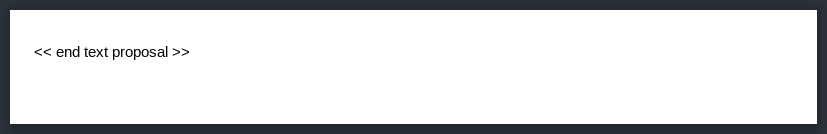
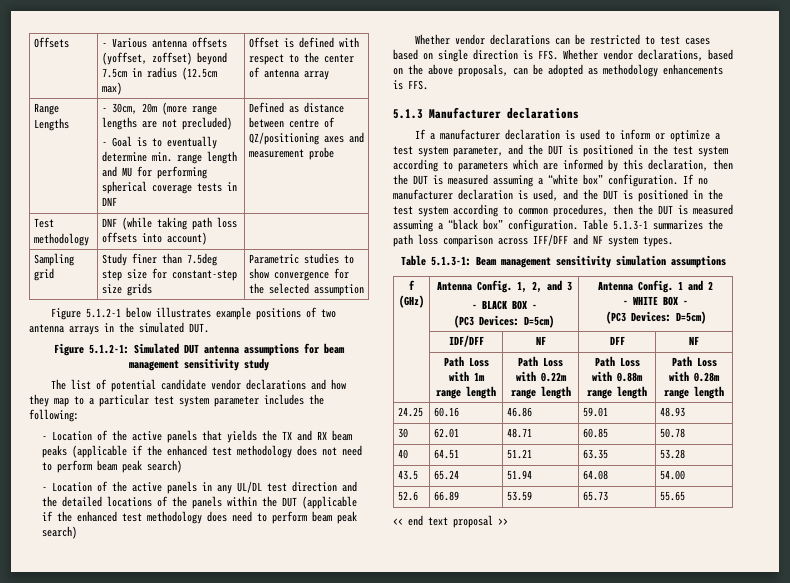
(34, 52) none -> [33,37,69,48] [101,37,227,48] [101,52,227,65] [101,67,217,80] [101,82,122,95] [248,37,359,48] [248,52,354,65] [248,67,329,80] [33,103,59,115] [33,118,69,131] [101,102,217,115] [101,117,232,130] [101,136,217,149] [101,151,237,164] [101,166,207,179] [101,181,237,194] [101,197,117,206] [248,102,344,113] [248,117,335,128] [248,132,364,145] [248,147,334,160] [33,218,54,228] [33,233,89,246] [101,217,237,230] [101,232,207,245] [33,253,74,266] [33,268,54,281] [101,253,217,266] [101,268,237,281] [101,283,152,296] [248,253,354,264] [248,268,349,281] [248,283,364,296] [50,307,336,320] [29,322,209,335] [54,343,345,356] [129,358,269,371] [50,379,346,392] [29,394,324,407] [29,409,79,422] [42,430,353,443] [42,445,363,458] [42,460,183,473] [42,481,358,494] [42,496,358,509] [42,511,358,524] [42,526,78,539] [414,34,710,45] [393,49,733,62] [393,64,723,77] [393,80,428,90] [393,107,579,119] [414,129,720,142] [393,144,728,157] [393,159,733,172] [393,174,708,187] [393,189,723,202] [393,204,733,217] [393,219,723,232] [393,234,673,247] [400,255,726,268] [409,280,415,290] [399,295,424,308] [436,280,572,293] [471,300,537,310] [454,315,554,328] [598,280,713,293] [623,296,688,306] [605,311,706,324] [448,335,484,347] [535,336,546,345] [609,336,625,345] [689,336,699,345] [443,356,489,367] [448,371,485,381] [436,386,496,399] [518,356,563,367] [515,371,567,382] [510,386,571,399] [594,356,640,367] [592,371,643,382] [587,386,647,399] [671,356,717,367] [669,371,720,382] [664,386,724,399] [397,407,423,417] [433,407,459,417] [506,407,532,417] [582,407,608,417] [659,407,685,417] [397,428,408,438] [433,428,459,438] [506,428,532,438] [582,428,608,438] [659,428,685,438] [397,449,408,459] [433,449,459,459] [506,449,532,459] [582,449,608,459] [659,449,685,459] [397,470,418,480] [433,470,459,480] [506,470,532,480] [582,470,608,480] [659,470,685,480] [397,491,418,501] [433,491,459,501] [506,491,532,501] [582,491,608,501] [659,491,685,501] Offsets | - Various antenna offsets (yoffset, zoffset) beyond 7.5cm in radius (12.5cm max) | Offset is defined with respect to the center of antenna array // Range Lengths | - 30cm, 20m (more range lengths are not precluded) // - Goal is to eventually determine min. range length and MU for performing spherical coverage tests in DNF | Defined as distance between centre of QZ/positioning axes and measurement probe // Test methodology | DNF (while taking path loss offsets into account) | // Sampling grid | Study finer than 7.5deg step size for constant-step size grids | Parametric studies to show convergence for the selected assumption // Figure 5.1.2-1 below illustrates example positions of two antenna arrays in the simulated DUT. // Figure 5.1.2-1: Simulated DUT antenna assumptions for beam management sensitivity study // The list of potential candidate vendor declarations and how they map to a particular test system parameter includes the following: // - Location of the active panels that yields the TX and RX beam peaks (applicable if the enhanced test methodology does not need to perform beam peak search) // - Location of the active panels in any UL/DL test direction and the detailed locations of the panels within the DUT (applicable if the enhanced test methodology does need to perform beam peak search) // Whether vendor declarations can be restricted to test cases based on single direction is FFS. Whether vendor declarations, based on the above proposals, can be adopted as methodology enhancements is FFS. // 5.1.3 Manufacturer declarations // If a manufacturer declaration is used to inform or optimize a test system parameter, and the DUT is positioned in the test system according to parameters which are informed by this declaration, then the DUT is measured assuming a “white box” configuration. If no manufacturer declaration is used, and the DUT is positioned in the test system according to common procedures, then the DUT is measured assuming a “black box” configuration. Table 5.1.3-1 summarizes the path loss comparison across IFF/DFF and NF system types. // Table 5.1.3-1: Beam management sensitivity simulation assumptions // f (GHz) | Antenna Config. 1, 2, and 3 // - BLACK BOX - // (PC3 Devices: D=5cm) | Antenna Config. 1 and 2 // - WHITE BOX - // (PC3 Devices: D=5cm) // | IDF/DFF | NF | DFF | NF // | Path Loss with 1m range length | Path Loss with 0.22m range length | Path Loss with 0.88m range length | Path Loss with 0.28m range length // 24.25 | 60.16 | 46.86 | 59.01 | 48.93 // 30 | 62.01 | 48.71 | 60.85 | 50.78 // 40 | 64.51 | 51.21 | 63.35 | 53.28 // 43.5 | 65.24 | 51.94 | 64.08 | 54.00 // 52.6 | 66.89 | 53.59 | 65.73 | 55.65 //

